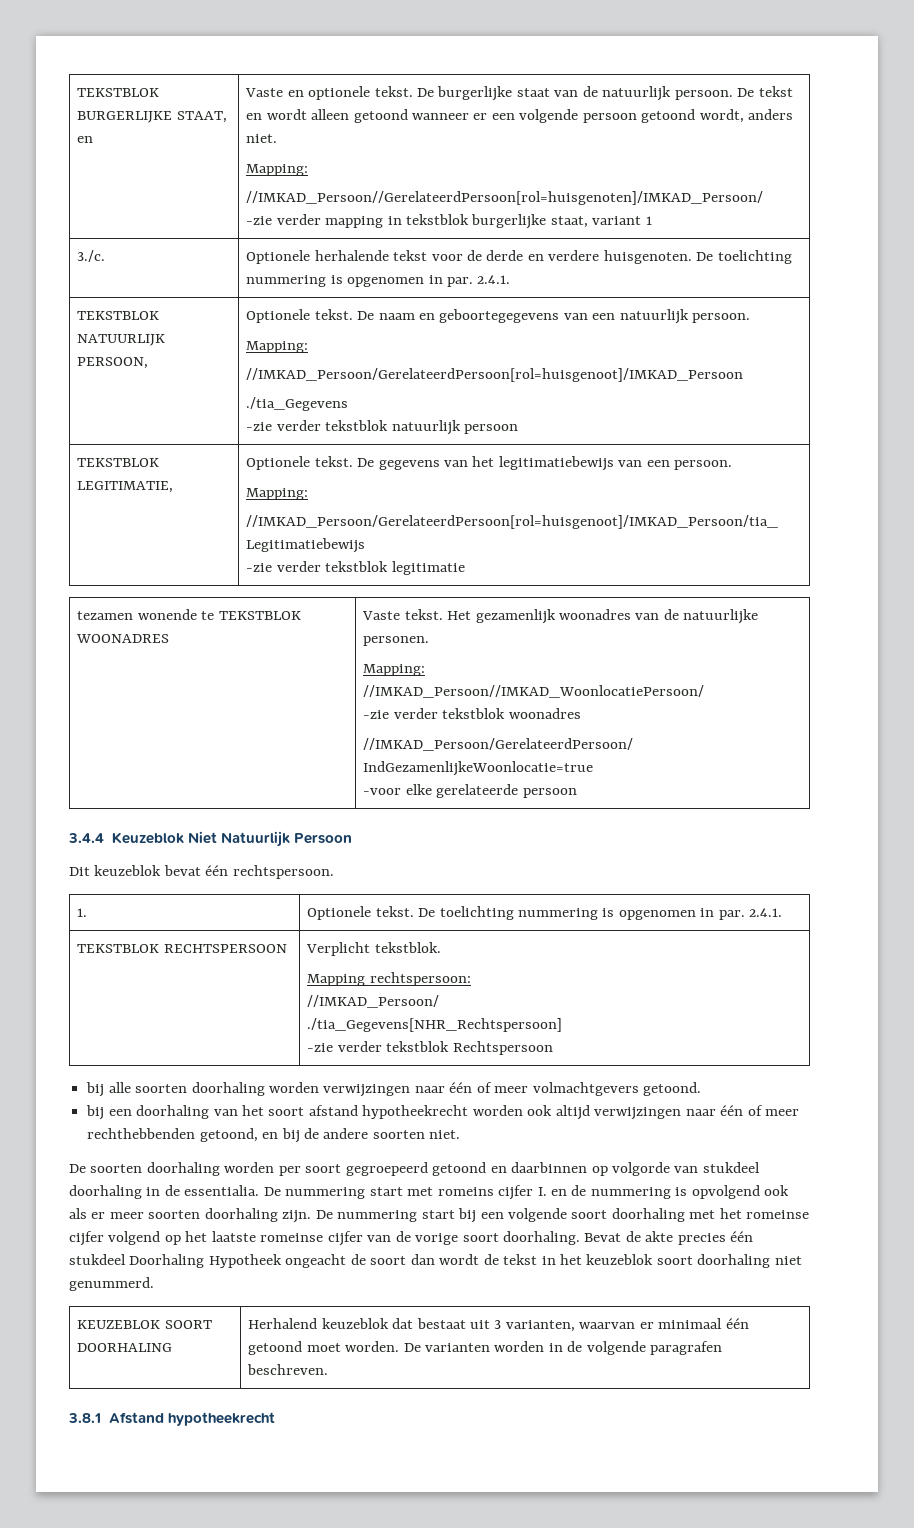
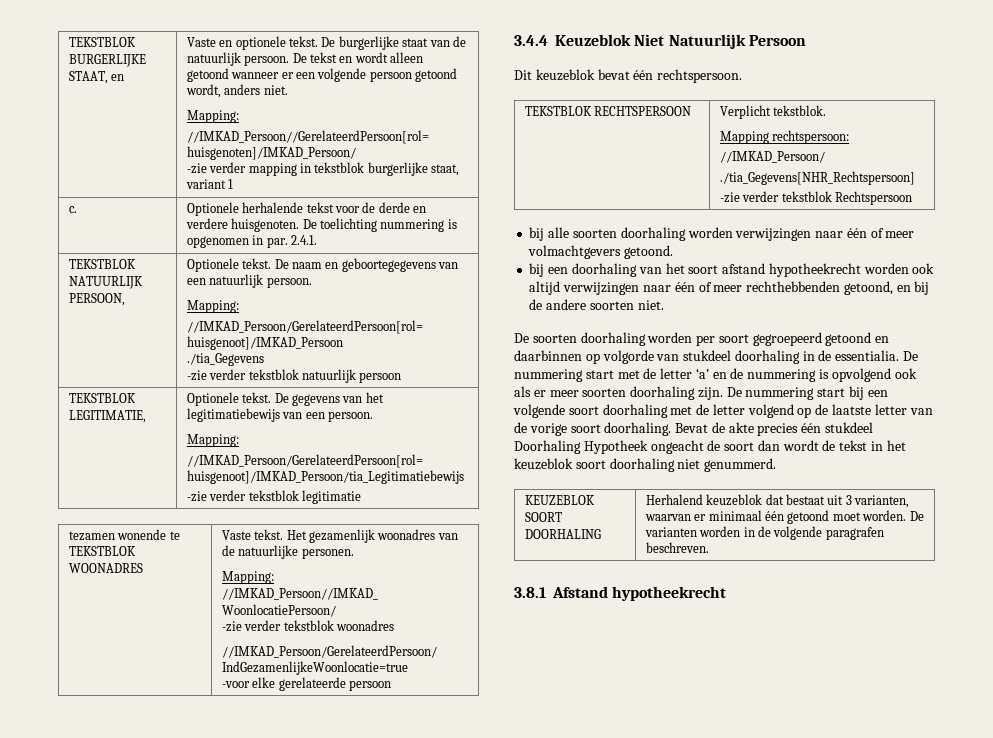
[77,250,106,262] 3./c. -> [68,206,77,213] c.
[77,908,88,917] [307,906,783,920] // 1. | Optionele tekst. De toelichting nummering is opgenomen in par. 2.4.1. -> (743, 76) none
[437,1185,547,1200] romeins cijfer I. -> [643,368,709,379] de letter ‘a’
[719,1208,810,1219] [69,1231,363,1246] het romeinse cijfer volgend op het laatste romeinse cijfer -> [696,404,907,418] de letter volgend op de laatste letter

